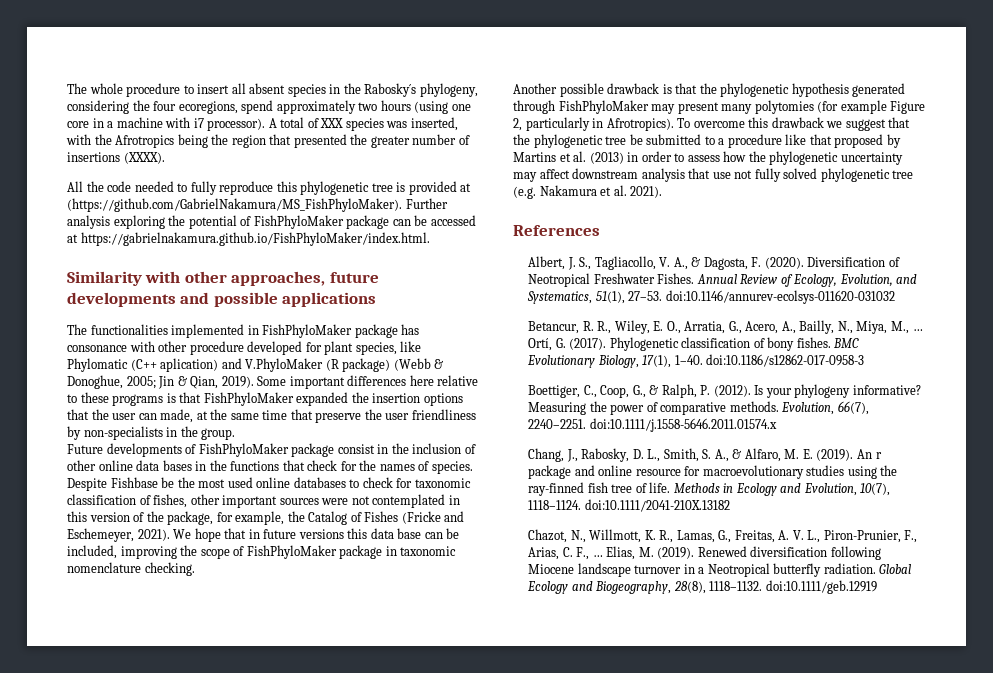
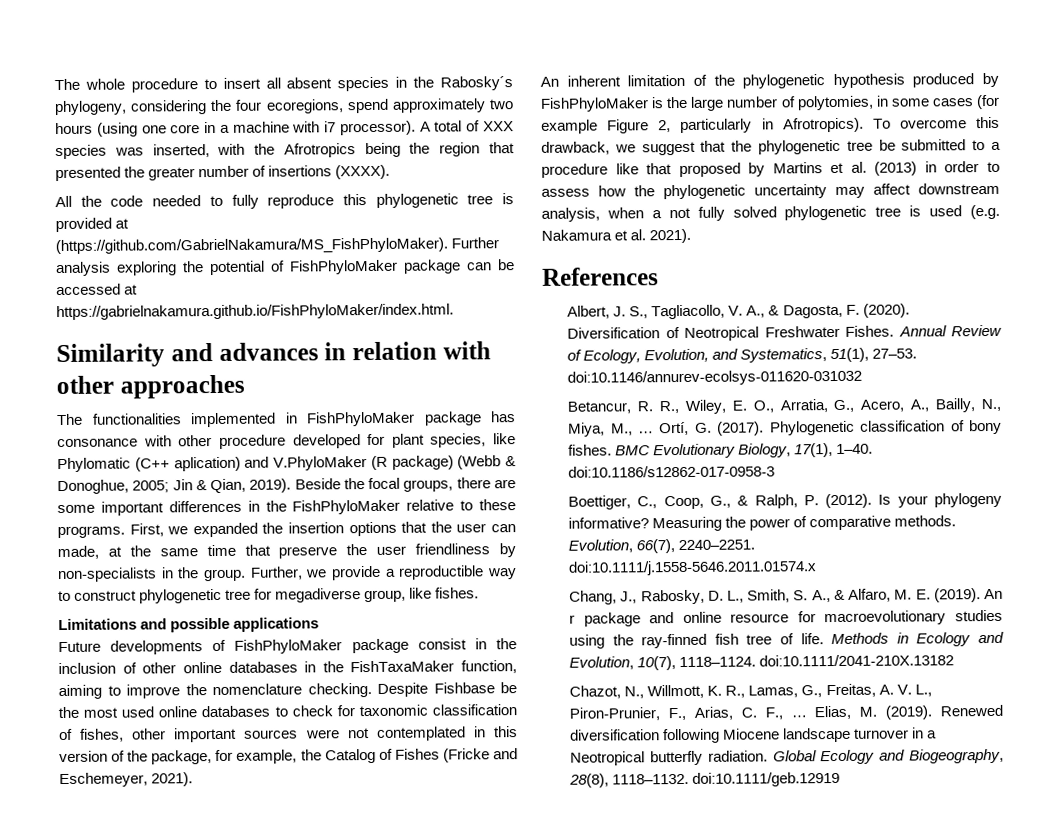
[145,271,379,286] [67,292,377,307] with other approaches, future developments and possible applications -> [170,341,491,362] [56,374,245,399] and advances in relation with other approaches
[257,375,479,389] [67,392,294,406] Some important differences here relative to these programs is that FishPhyloMaker -> [294,477,516,492] [57,499,516,516] [57,523,189,539] Beside the focal groups, there are some important differences in the FishPhyloMaker relative to these programs. First, we
(236, 434) none -> [249,565,517,581] [58,587,480,604] [58,617,320,633] Further, we provide a reproductible way to construct phylogenetic tree for megadiverse group, like fishes. // Limitations and possible applications
[136,460,473,474] data bases in the functions that check for the names of species. -> [228,660,517,674] [58,682,372,700] databases in the FishTaxaMaker function, aiming to improve the nomenclature checking.
[173,528,460,542] [67,545,457,559] [67,562,195,576] [513,83,906,97] [513,100,814,114] We hope that in future versions this data base can be included, improving the scope of FishPhyloMaker package in taxonomic nomenclature checking. // Another possible drawback is that the phylogenetic hypothesis generated through FishPhyloMaker may present many polytomies -> [540,72,999,89] [540,95,974,112] // An inherent limitation of the phylogenetic hypothesis produced by FishPhyloMaker is the large number of polytomies, in some cases
[771,117,824,128] drawback -> [541,141,610,155] drawback,
[641,168,731,182] analysis that use -> [541,207,662,222] analysis, when a
(914, 174) none -> [909,205,963,217] is used

